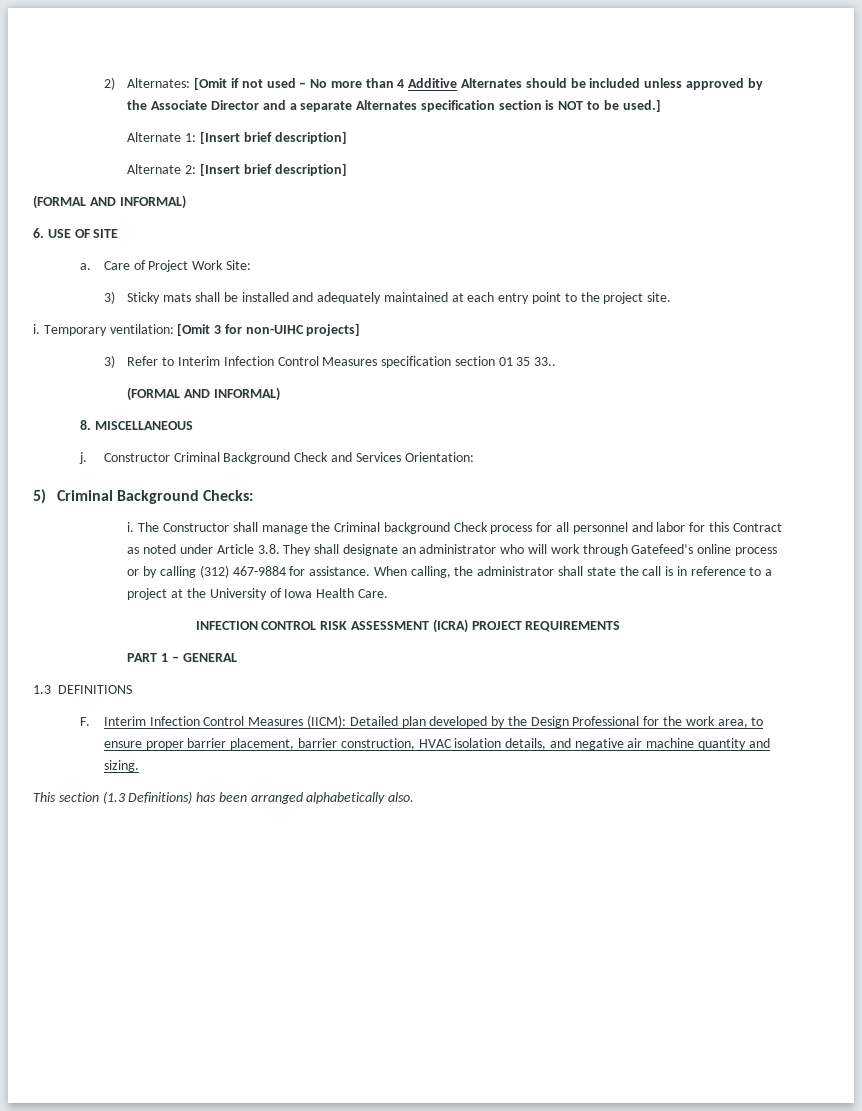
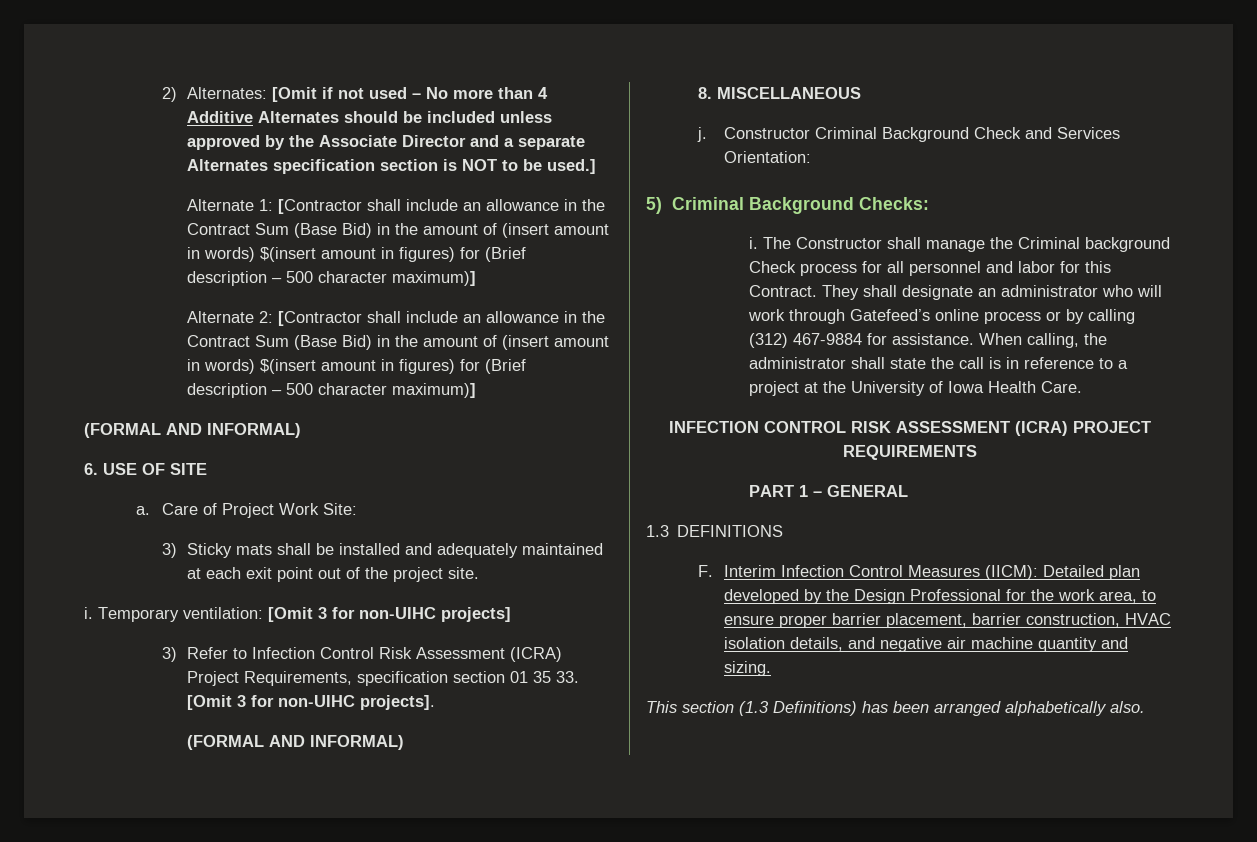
[199,131,347,144] [127,163,347,176] [Insert brief description] // Alternate 2: [Insert brief description] -> [278,199,606,214] [187,223,610,238] [187,247,527,262] [187,271,477,286] [187,311,606,326] [187,335,610,350] [187,359,527,374] [187,383,477,398] [Contractor shall include an allowance in the Contract Sum (Base Bid) in the amount of (insert amount in words) $(insert amount in figures) for (Brief description – 500 character maximum)] // Alternate 2: [Contractor shall include an allowance in the Contract Sum (Base Bid) in the amount of (insert amount in words) $(insert amount in figures) for (Brief description – 500 character maximum)]
[498,292,577,304] entry point to -> [246,567,361,582] exit point out of
[177,356,557,368] Interim Infection Control Measures specification section 01 35 33.. -> [252,647,563,662] [187,671,580,686] [187,695,436,710] Infection Control Risk Assessment (ICRA) Project Requirements, specification section 01 35 33. [Omit 3 for non-UIHC projects].
[732,523,782,532] [127,544,280,554] Contract as noted under Article 3.8. -> [749,285,818,297] Contract.

